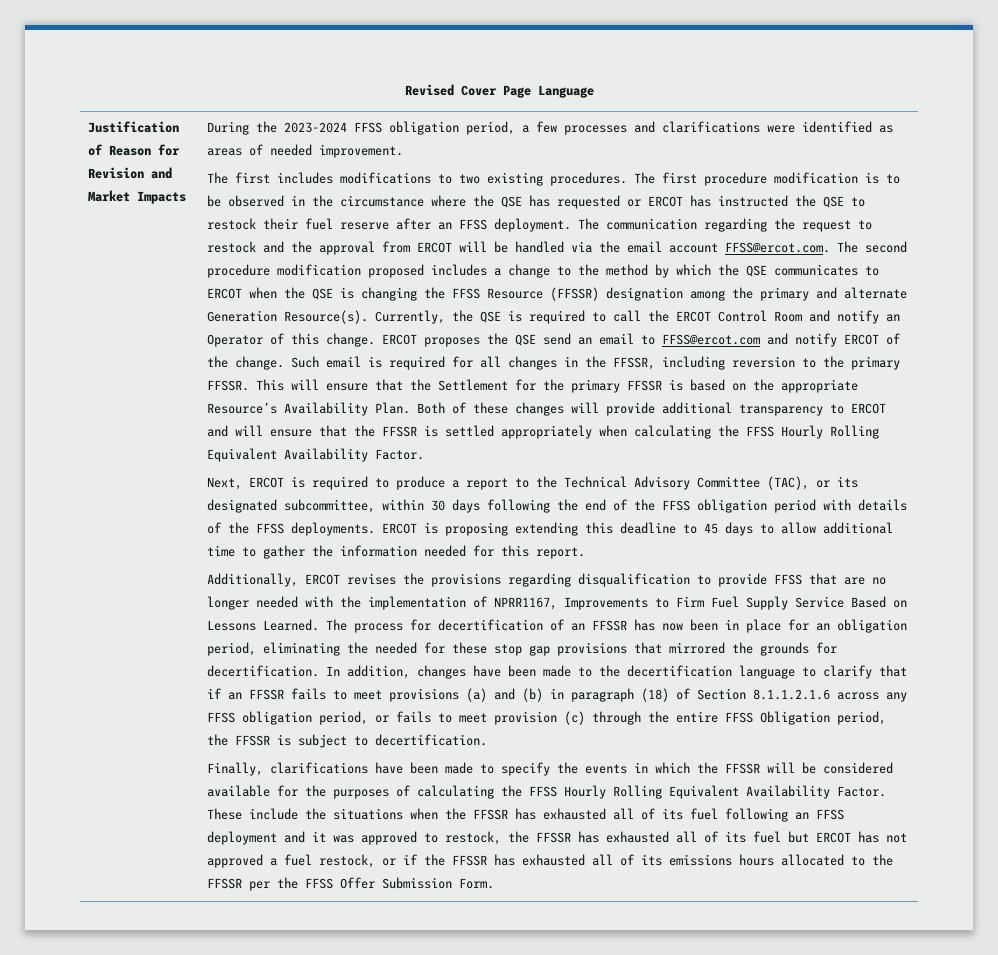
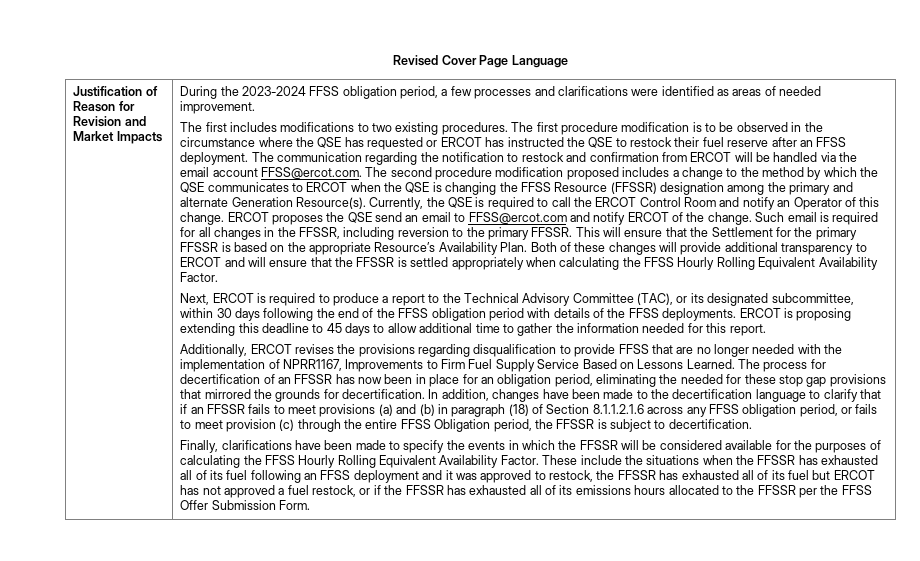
[802,220,852,232] request -> [441,152,504,162] notification
[291,241,376,255] the approval -> [589,152,659,162] confirmation

